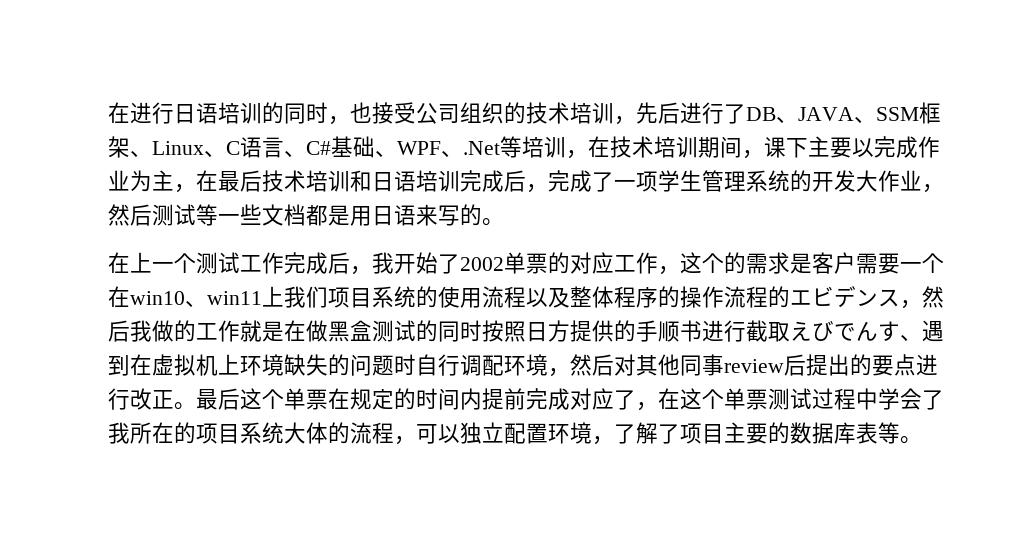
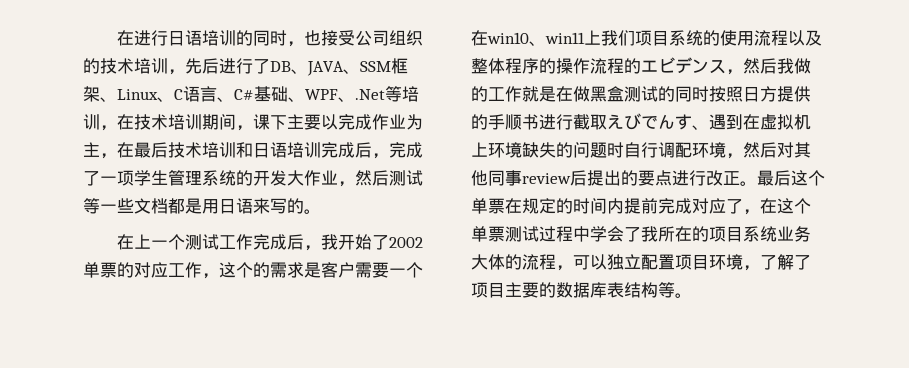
(284, 433) none -> [777,226,811,242] 业务
(548, 433) none -> [675,254,709,270] 项目
(878, 433) none -> [624,282,658,298] 结构

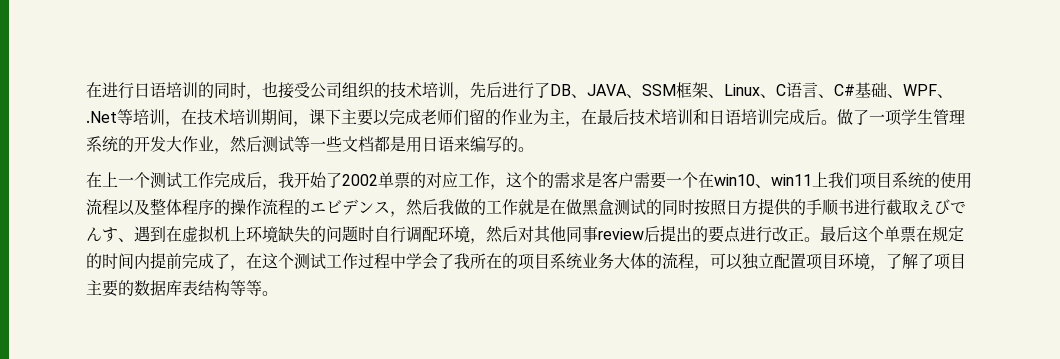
(372, 122) none -> [421,109,501,126] 老师们留的
[372,142,423,159] ，完成 -> [821,109,853,125] 。做
(270, 206) none -> [470,136,486,152] 编
[692,198,726,214] 对应 -> (214, 261) none
[471,226,539,242] 单票测试 -> [294,253,358,269] 测试工作
(675, 290) none -> [246,280,262,296] 等

